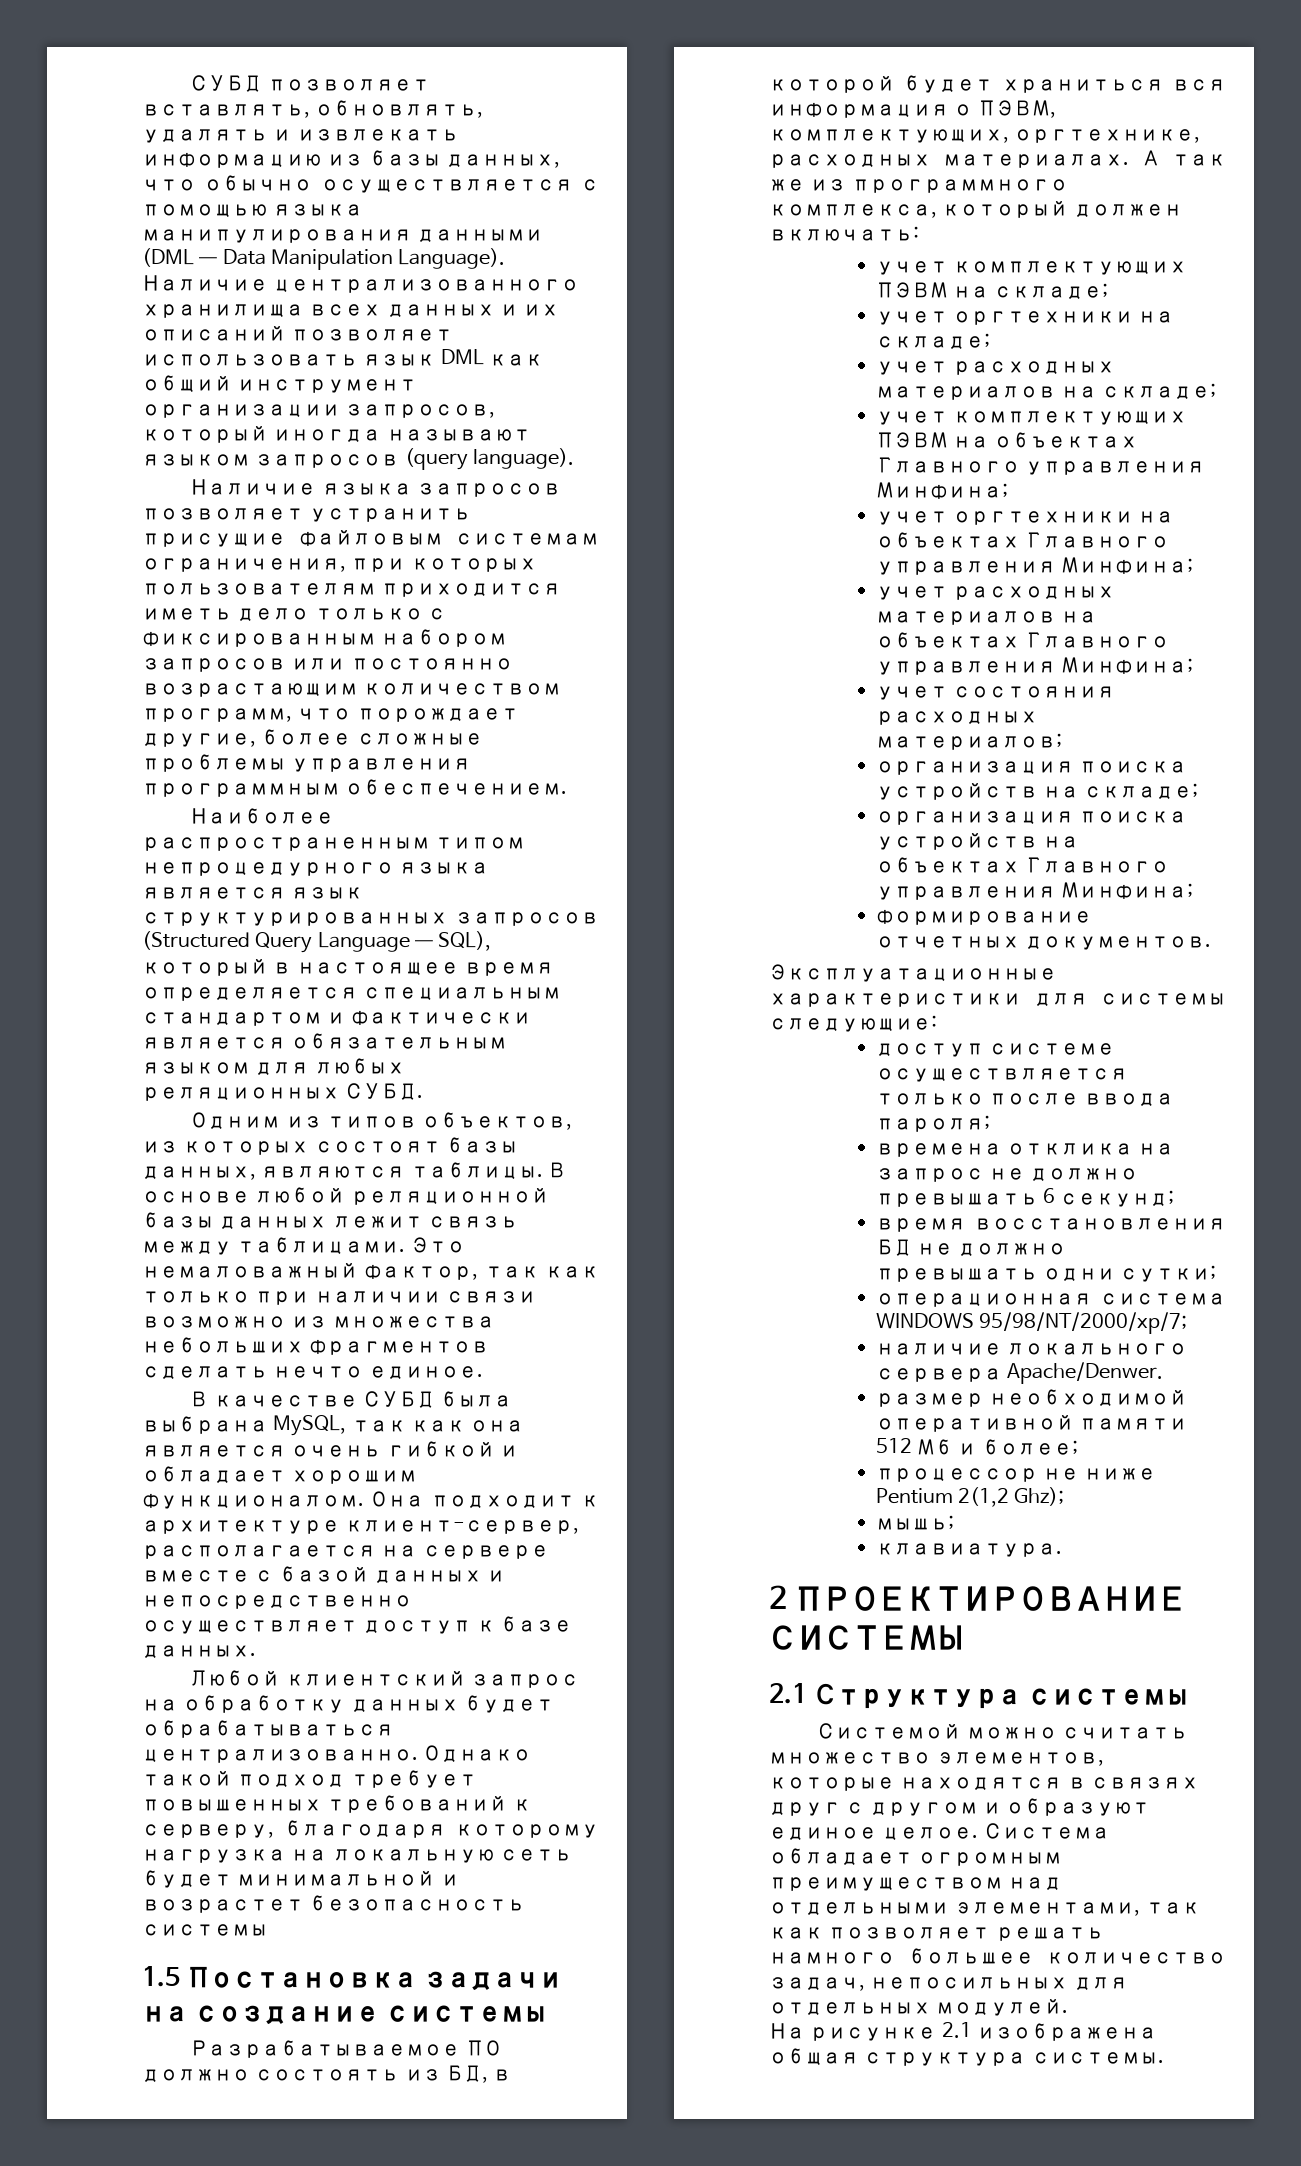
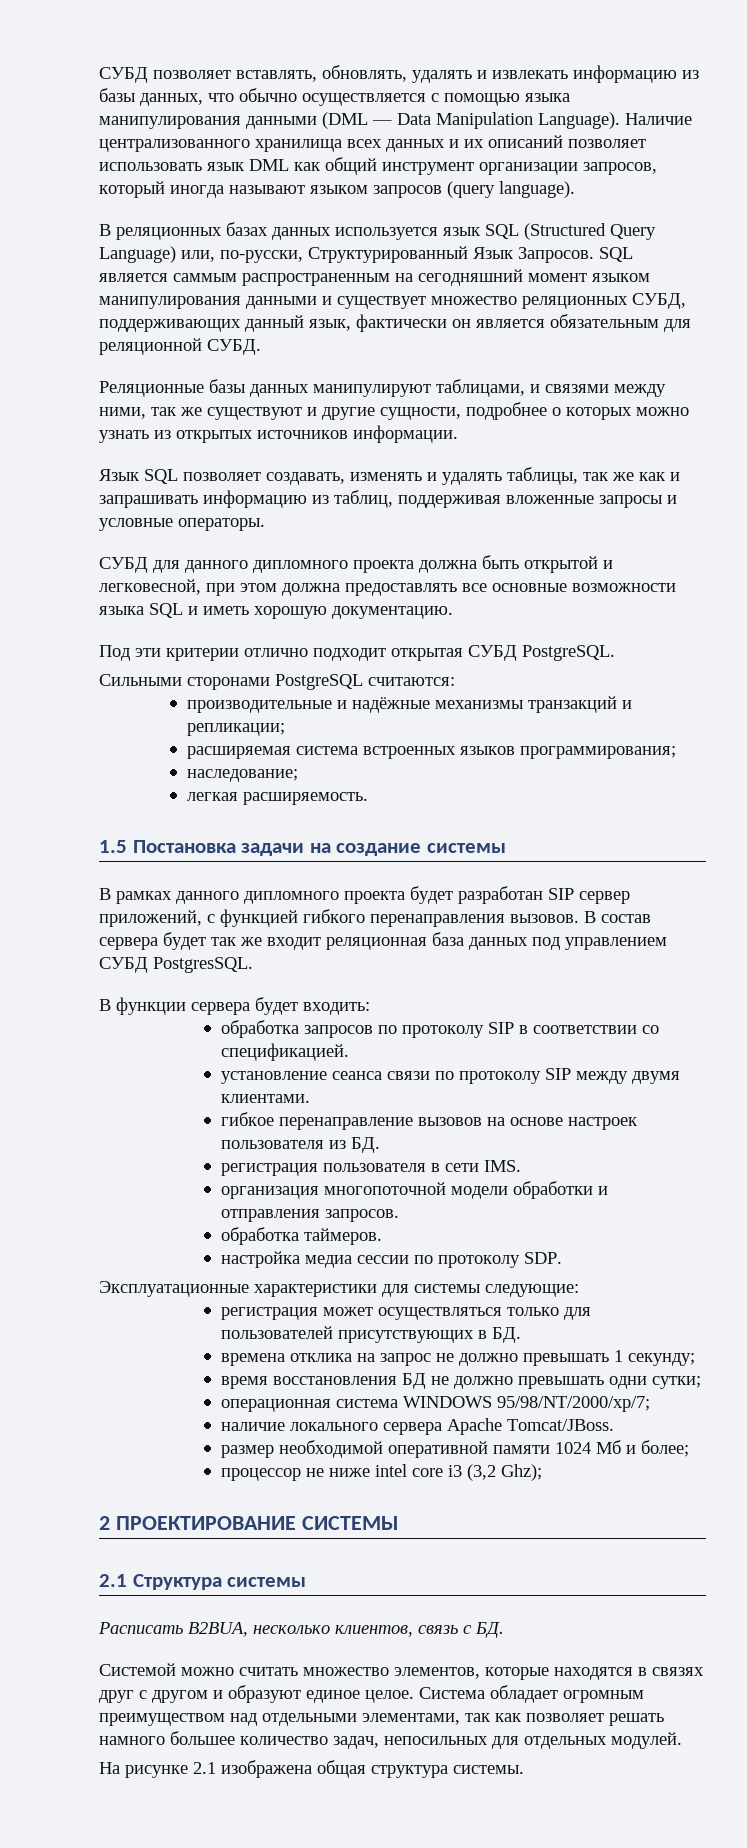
[190,479,561,497] [142,508,472,522] [142,530,599,547] [142,558,537,572] [142,583,562,597] [142,608,446,622] [142,629,508,647] [142,658,513,672] [142,683,562,697] [142,708,519,722] [142,729,483,747] [142,754,472,772] [142,779,568,797] [190,808,335,824] [142,837,526,851] [142,862,490,876] [142,887,364,899] [142,912,599,926] [142,931,492,953] [142,959,554,976] [142,987,562,1001] [142,1010,531,1026] [142,1033,508,1049] [142,1058,405,1076] [142,1083,424,1101] [190,1112,573,1130] [142,1137,518,1155] [142,1162,566,1180] [142,1187,549,1205] [142,1212,518,1230] [142,1237,465,1255] [142,1263,599,1280] [142,1291,536,1305] [142,1316,495,1328] [142,1337,490,1355] [142,1366,483,1380] [190,1391,513,1408] [142,1415,525,1436] [142,1441,518,1457] [142,1466,418,1484] [142,1491,600,1509] [142,1520,580,1534] [142,1545,549,1559] [142,1566,506,1584] [142,1595,412,1609] [142,1616,572,1634] [142,1645,256,1659] [190,1670,579,1688] [142,1695,554,1713] [142,1720,394,1738] [142,1745,532,1763] [142,1770,477,1788] [142,1795,531,1813] [142,1820,599,1838] [142,1849,572,1863] [142,1870,459,1888] [142,1895,526,1913] [142,1924,268,1936] Наличие языка запросов позволяет устранить присущие файловым системам ограничения, при которых пользователям приходится иметь дело только с фиксированным набором запросов или постоянно возрастающим количеством программ, что порождает другие, более сложные проблемы управления программным обеспечением. // Наиболее распространенным типом непроцедурного языка является язык структурированных запросов (Structured Query Language — SQL), который в настоящее время определяется специальным стандартом и фактически является обязательным языком для любых реляционных СУБД. // Одним из типов объектов, из которых состоят базы данных, являются таблицы. В основе любой реляционной базы данных лежит связь между таблицами. Это немаловажный фактор, так как только при наличии связи возможно из множества небольших фрагментов сделать нечто единое. // В качестве СУБД была выбрана MySQL, так как она является очень гибкой и обладает хорошим функционалом. Она подходит к архитектуре клиент-сервер, располагается на сервере вместе с базой данных и непосредственно осуществляет доступ к базе данных. // Любой клиентский запрос на обработку данных будет обрабатываться централизованно. Однако такой подход требует повышенных требований к серверу, благодаря которому нагрузка на локальную сеть будет минимальной и возрастет безопасность системы -> [99,222,656,240] [99,246,633,263] [99,269,650,286] [99,293,686,309] [99,314,691,332] [99,338,261,355] [99,379,666,397] [99,402,689,420] [99,425,458,443] [99,467,680,485] [99,490,677,508] [99,518,265,531] [99,555,613,573] [99,579,676,596] [99,603,453,619] [99,645,615,661] [99,674,455,690] [187,696,633,713] [187,723,286,736] [187,746,677,759] [187,769,299,782] [187,792,369,805] В реляционных базах данных используется язык SQL (Structured Query Language) или, по-русски, Структурированный Язык Запросов. SQL является саммым распространенным на сегодняшний момент языком манипулирования данными и существует множество реляционных СУБД, поддерживающих данный язык, фактически он является обязательным для реляционной СУБД. // Реляционные базы данных манипулируют таблицами, и связями между ними, так же существуют и другие сущности, подробнее о которых можно узнать из открытых источников информации. // Язык SQL позволяет создавать, изменять и удалять таблицы, так же как и запрашивать информацию из таблиц, поддерживая вложенные запросы и условные операторы. // СУБД для данного дипломного проекта должна быть открытой и легковесной, при этом должна предоставлять все основные возможности языка SQL и иметь хорошую документацию. // Под эти критерии отлично подходит открытая СУБД PostgreSQL. // Сильными сторонами PostgreSQL считаются: // производительные и надёжные механизмы транзакций и репликации; // расширяемая система встроенных языков программирования; // наследование; // легкая расширяемость.
[190,2040,502,2058] [142,2065,512,2083] [769,75,1226,93] [769,100,1056,118] [769,129,1201,143] [769,150,1226,168] [769,179,1068,193] [769,201,1182,218] [769,226,919,241] [875,261,1188,275] [875,282,1109,300] [875,311,1175,325] [875,333,990,350] [875,361,1116,375] [875,383,1217,400] [875,411,1188,425] [875,432,1139,448] [875,457,1206,475] [875,482,1008,499] [875,511,1175,525] [875,532,1170,548] [875,557,1194,575] [875,586,1116,600] [875,611,1098,625] [875,632,1170,648] [875,657,1194,675] [875,686,1116,700] [875,711,1038,725] [875,733,1062,750] [875,761,1188,775] [875,783,1199,800] [875,811,1188,825] [875,833,1080,850] [875,857,1170,873] [875,882,1194,900] [875,909,1092,925] [875,936,1212,950] Разрабатываемое ПО должно состоять из БД, в которой будет храниться вся информация о ПЭВМ, комплектующих, оргтехнике, расходных материалах. А так же из программного комплекса, который должен включать: // учет комплектующих ПЭВМ на складе; // учет оргтехники на складе; // учет расходных материалов на складе; // учет комплектующих ПЭВМ на объектах Главного управления Минфина; // учет оргтехники на объектах Главного управления Минфина; // учет расходных материалов на объектах Главного управления Минфина; // учет состояния расходных материалов; // организация поиска устройств на складе; // организация поиска устройств на объектах Главного управления Минфина; // формирование отчетных документов. -> [99,886,630,904] [99,909,651,927] [99,932,667,950] [99,957,253,973] [99,997,370,1015] [220,1020,659,1038] [220,1043,349,1061] [220,1068,680,1084] [220,1094,310,1103] [220,1112,637,1130] [220,1137,380,1153] [220,1160,521,1176] [220,1181,608,1199] [220,1209,399,1222] [220,1227,382,1245] [220,1251,562,1268] В рамках данного дипломного проекта будет разработан SIP сервер приложений, с функцией гибкого перенаправления вызовов. В состав сервера будет так же входит реляционная база данных под управлением СУБД PostgresSQL. // В функции сервера будет входить: // обработка запросов по протоколу SIP в соответствии со спецификацией. // установление сеанса связи по протоколу SIP между двумя клиентами. // гибкое перенаправление вызовов на основе настроек пользователя из БД. // регистрация пользователя в сети IMS. // организация многопоточной модели обработки и отправления запросов. // обработка таймеров. // настройка медиа сессии по протоколу SDP.
[875,1043,1116,1057] [875,1068,1128,1082] [875,1093,1175,1107] [875,1115,990,1132] доступ системе осуществляется только после ввода пароля; -> [220,1307,591,1320] [220,1326,521,1343] регистрация может осуществляться только для пользователей присутствующих в БД.
[1043,1188,1175,1207] 6 секунд; -> [613,1350,695,1366] 1 секунду;
[1007,1362,1164,1384] Apache/Denwer. -> [446,1418,614,1435] Apache Tomcat/JBoss.
[875,1438,912,1453] 512 -> [554,1442,591,1454] 1024
[875,1487,1010,1507] Pentium 2(1,2 -> [374,1464,496,1481] intel core i3 (3,2
[875,1515,954,1530] [875,1543,1062,1557] // мышь; // клавиатура. -> (542, 1472) none
(1190, 1696) none -> [98,1622,504,1638] // Расписать B2BUA, несколько клиентов, связь с БД.

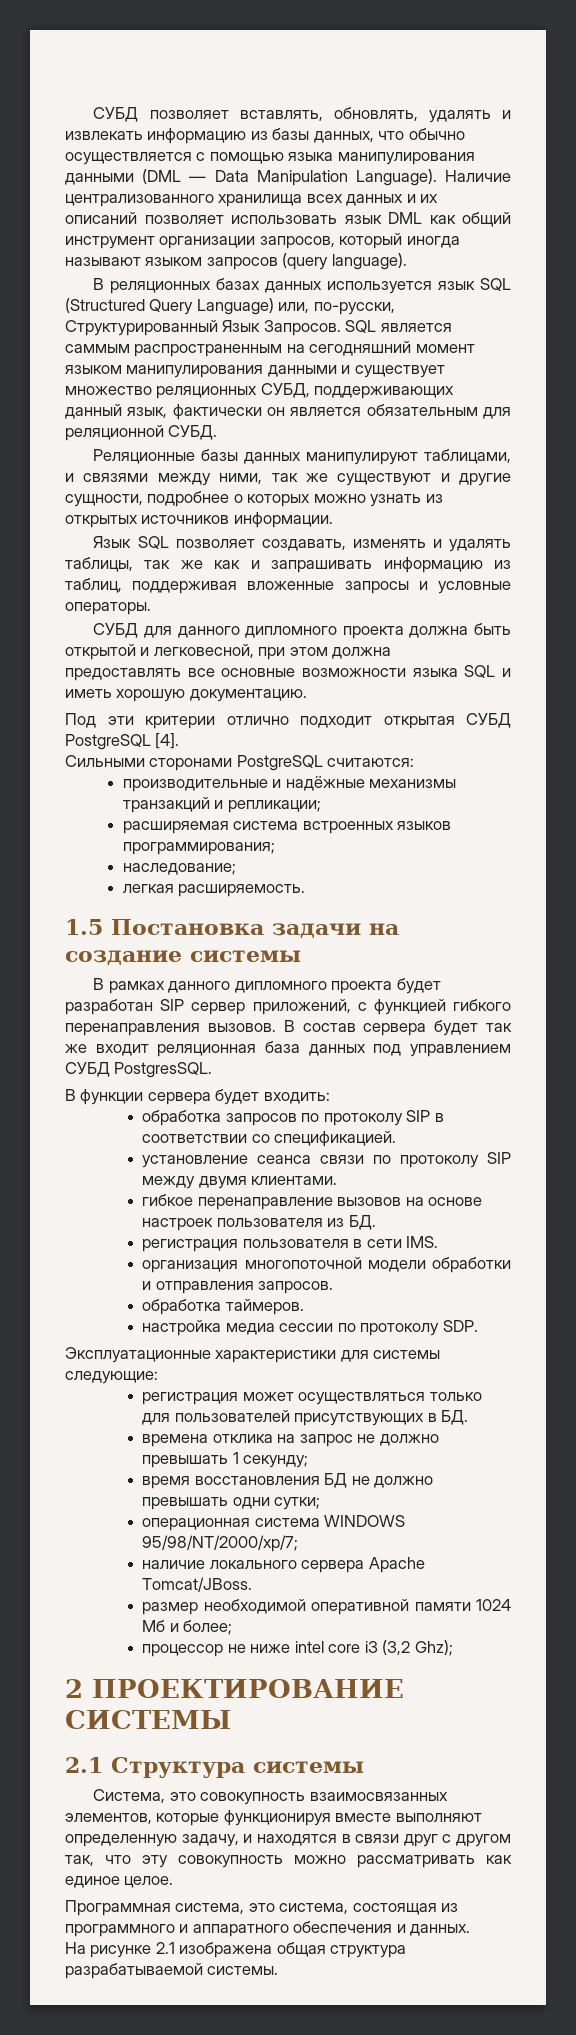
[522,645,615,661] PostgreSQL. -> [65,733,180,750] PostgreSQL [4].
[98,1622,504,1638] [99,1663,549,1680] Расписать B2BUA, несколько клиентов, связь с БД. // Системой можно считать множество элементов, которые -> [93,1789,448,1805] [65,1810,482,1826] [65,1834,253,1847] Система, это совокупность взаимосвязанных элементов, которые функционируя вместе выполняют определенную задачу, и
[652,1667,704,1676] связях -> [355,1834,400,1843] связи
[213,1685,644,1703] [99,1713,664,1726] [99,1731,682,1749] и образуют единое целое. Система обладает огромным преимуществом над отдельными элементами, так как позволяет решать намного большее количество задач, непосильных для отдельных модулей. -> [65,1855,512,1868] [65,1876,174,1888] [65,1900,459,1916] [65,1921,471,1937] так, что эту совокупность можно рассматривать как единое целое. // Программная система, это система, состоящая из программного и аппаратного обеспечения и данных.
(448, 1771) none -> [65,1963,203,1979] разрабатываемой

